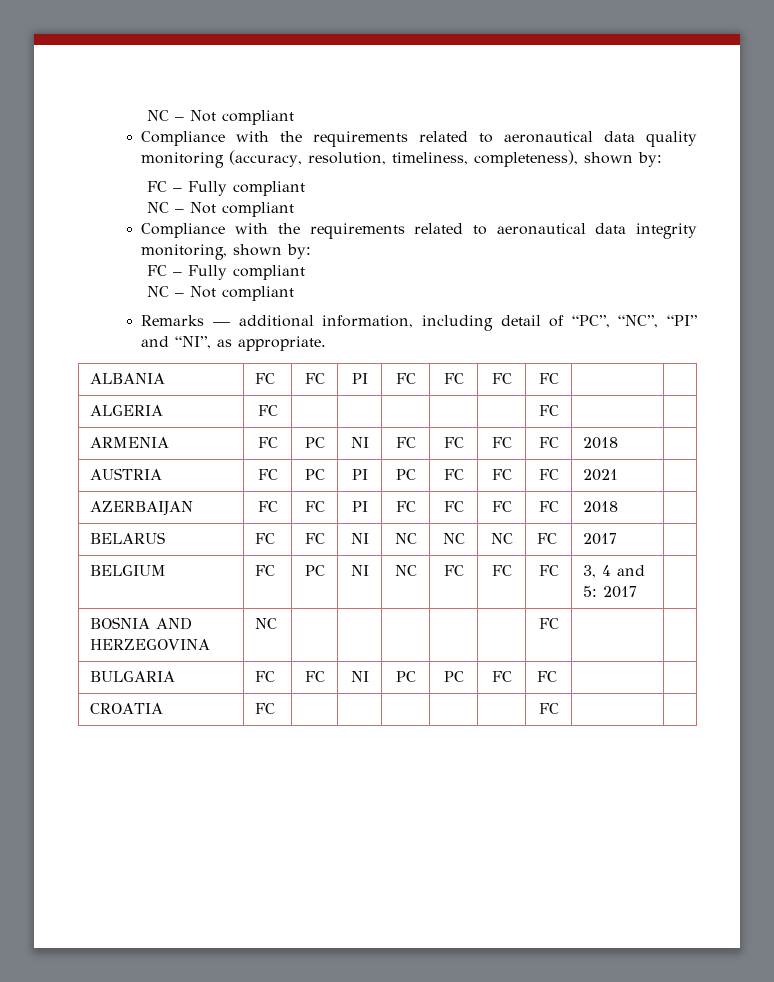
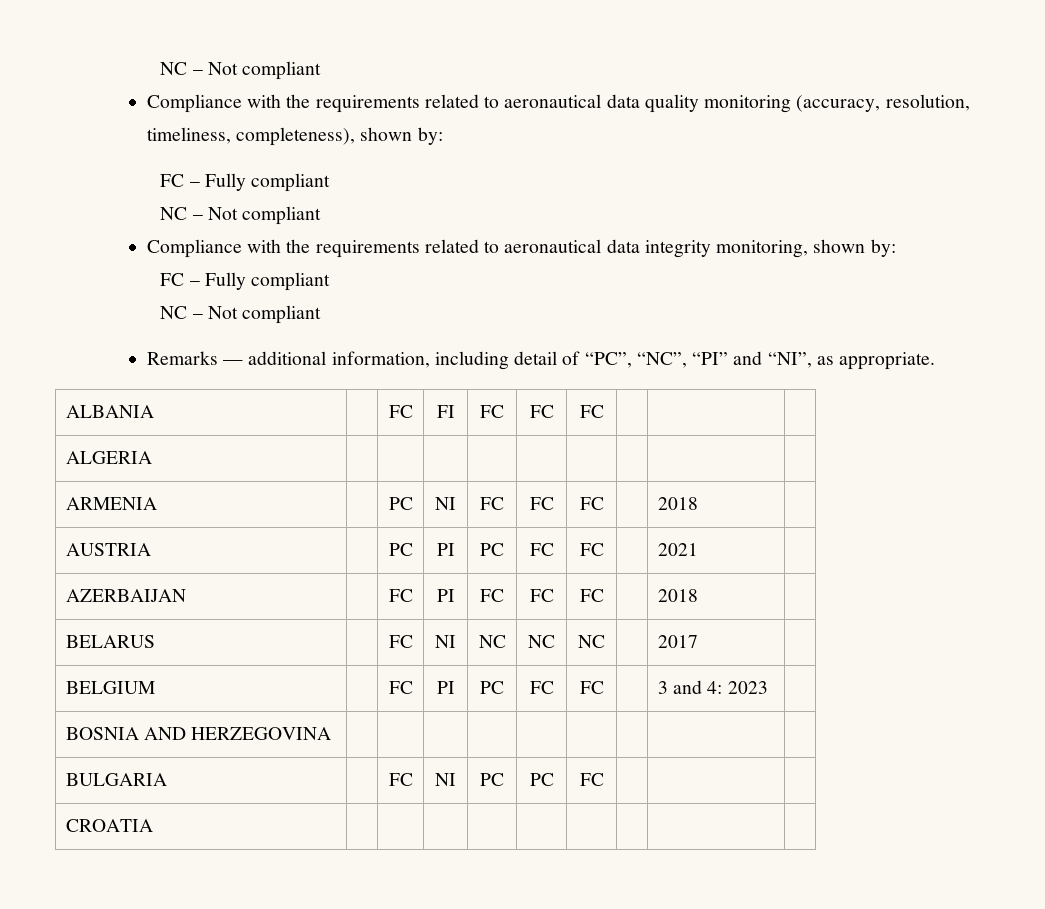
[255,373,276,384] [304,373,325,384] [351,373,368,384] [395,373,416,384] [443,373,464,384] [491,373,512,384] [538,373,559,384] [90,405,164,416] [257,405,278,416] [538,405,559,416] [90,437,170,448] [257,437,278,448] [304,437,325,448] [350,437,369,448] [395,437,416,448] [443,437,464,448] [491,437,512,448] [538,437,559,448] [583,437,619,449] [90,468,163,480] [257,469,278,480] [304,469,325,480] [351,469,368,480] [395,469,416,480] [443,469,464,480] [491,469,512,480] [538,469,559,480] [583,469,619,481] [90,501,194,516] [257,501,278,512] [304,501,325,512] [351,501,368,512] [395,501,416,512] [443,501,464,512] [491,501,512,512] [538,501,559,512] FC | FC | PI | FC | FC | FC | FC | | // ALGERIA | FC | | | | | | FC | | // ARMENIA | FC | PC | NI | FC | FC | FC | FC | 2018 | // AUSTRIA | FC | PC | PI | PC | FC | FC | FC | 2021 | // AZERBAIJAN | FC | FC | PI | FC | FC | FC | FC -> [388,405,413,418] [436,405,455,418] [480,405,504,418] [529,405,554,418] [579,405,604,418] [65,451,152,464] [65,497,157,510] [388,497,413,510] [435,497,456,510] [480,497,504,510] [529,497,554,510] [579,497,604,510] [657,497,698,510] [65,543,151,556] [388,543,413,556] [436,543,455,556] [480,543,504,556] [529,543,554,556] [579,543,604,556] [657,543,698,556] [65,589,186,602] [388,589,413,602] [436,589,455,602] [480,589,504,602] [529,589,554,602] [579,589,604,602] | FC | FI | FC | FC | FC | | | // ALGERIA | | | | | | | | | // ARMENIA | | PC | NI | FC | FC | FC | | 2018 | // AUSTRIA | | PC | PI | PC | FC | FC | | 2021 | // AZERBAIJAN | | FC | PI | FC | FC | FC |
[255,533,276,544] FC -> (155, 641) none
[537,533,558,544] FC -> (605, 641) none
[255,565,276,576] [304,565,325,576] [350,565,369,576] [394,565,417,576] [443,565,464,576] [491,565,512,576] [538,565,559,576] [583,565,646,578] [583,586,638,598] FC | PC | NI | NC | FC | FC | FC | 3, 4 and 5: 2017 -> [388,681,413,694] [436,681,455,694] [480,681,504,694] [529,681,554,694] [579,681,604,694] [657,680,768,694] | FC | PI | PC | FC | FC | | 3 and 4: 2023
[255,618,278,629] [538,618,559,629] NC | | | | | | FC -> (332, 733) | | | | | |
[255,671,276,682] FC -> (167, 779) none
[537,671,558,682] FC -> (604, 779) none
[255,703,276,714] [538,703,559,714] FC | | | | | | FC -> (153, 825) | | | | | |

